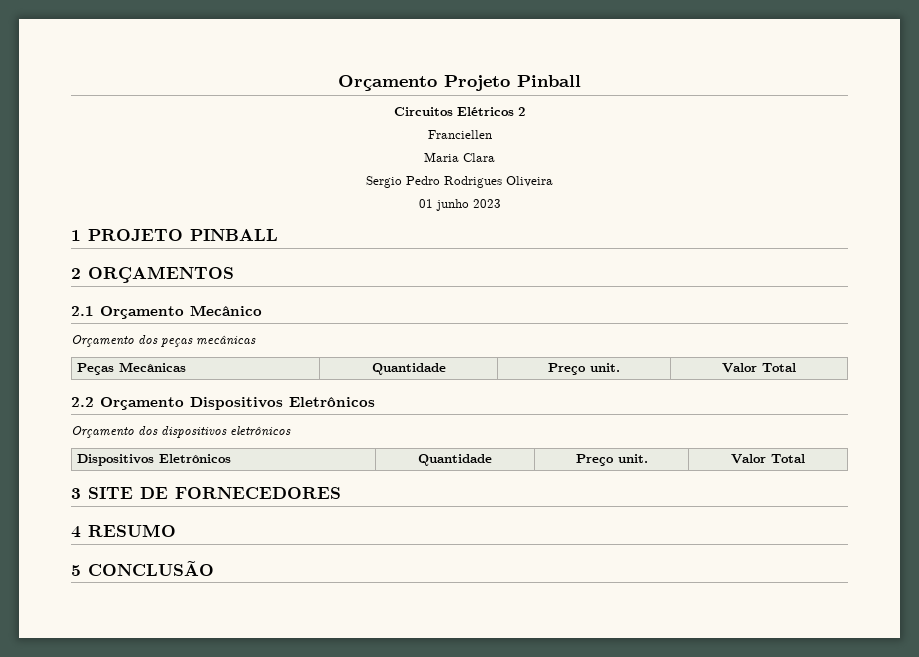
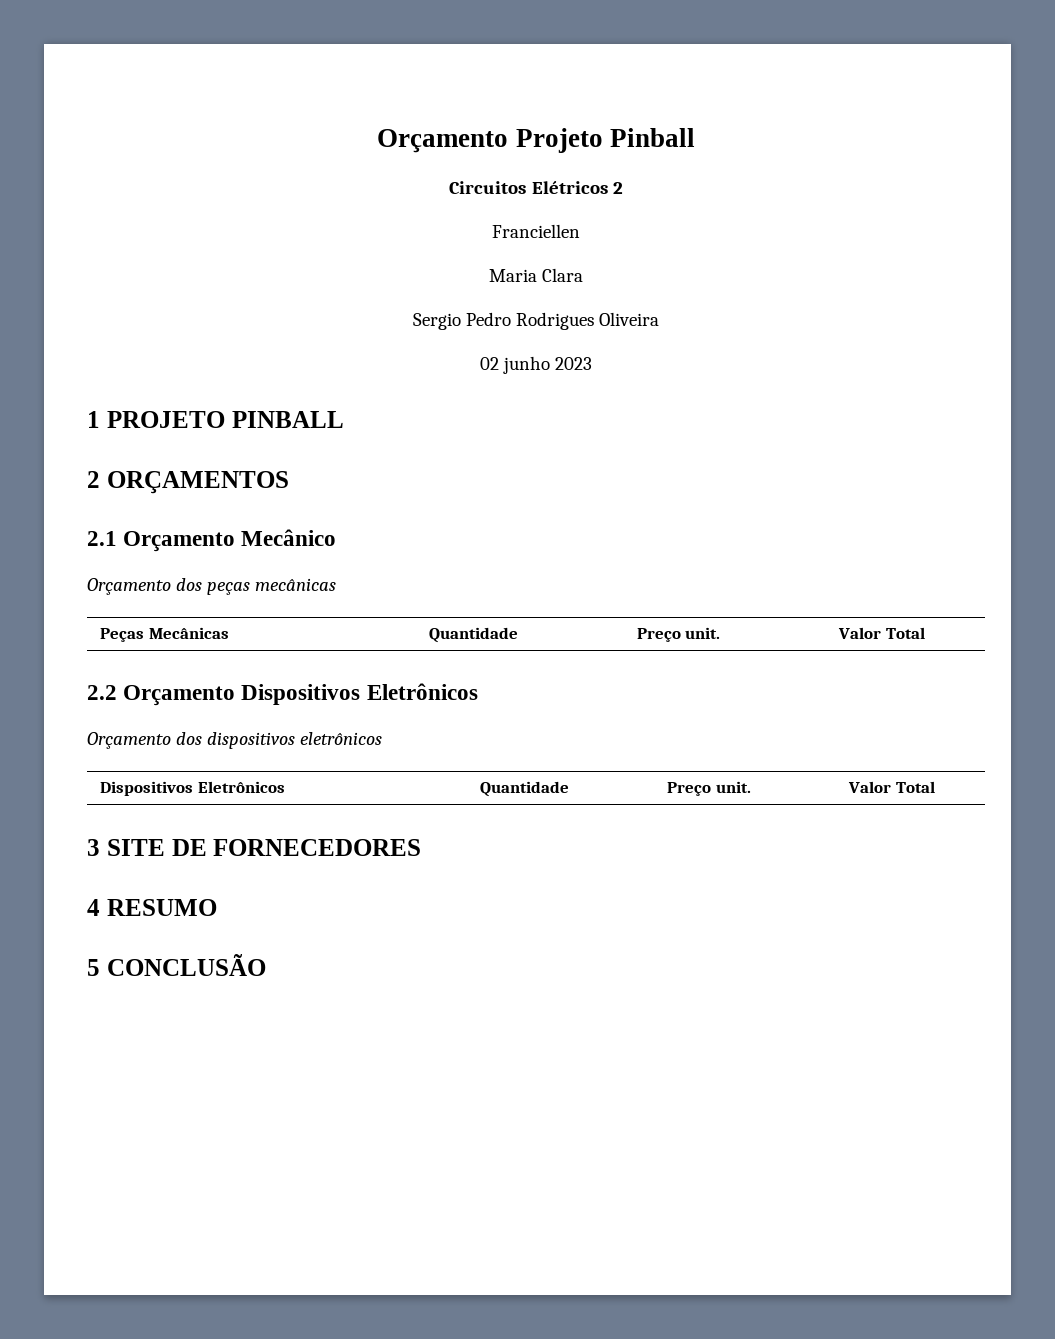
[418,199,433,208] 01 -> [479,357,499,370] 02

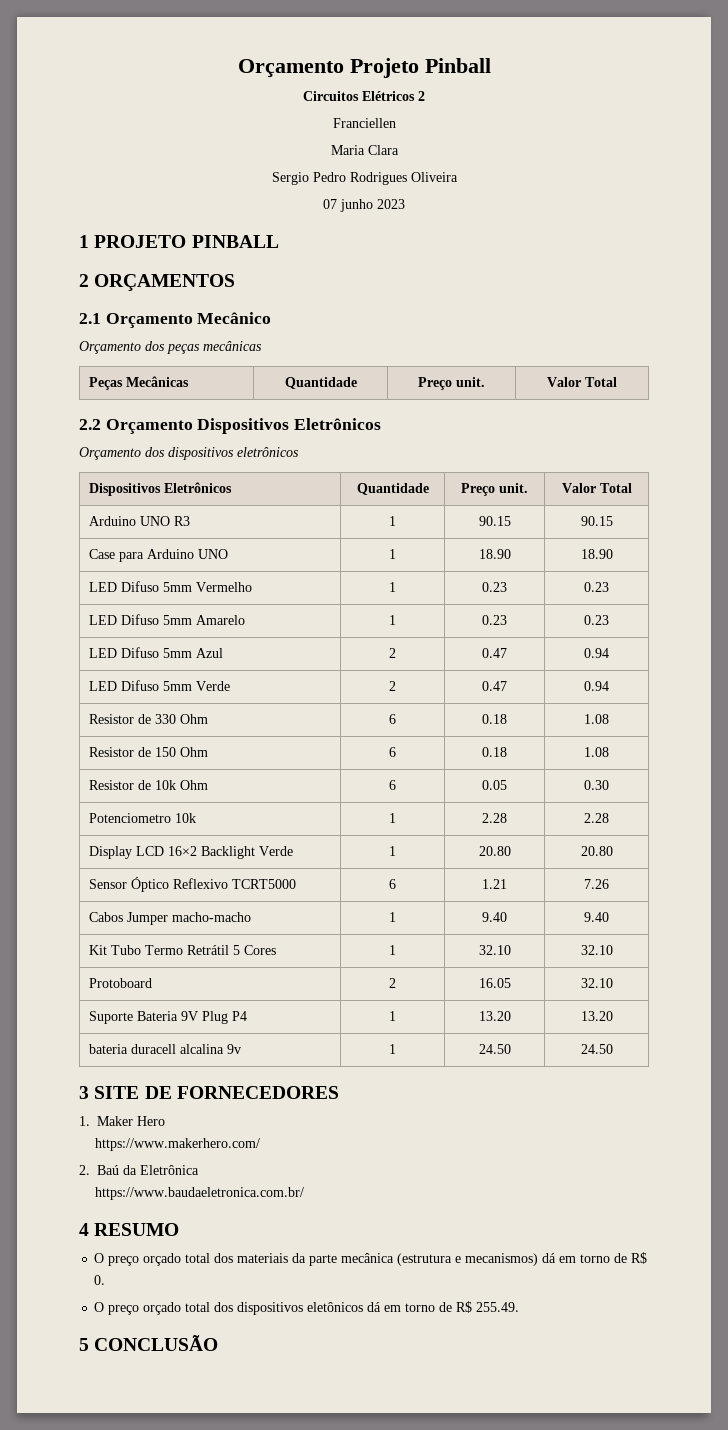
[479,357,499,370] 02 -> [323,199,337,209] 07
[87,839,422,856] [87,899,217,916] // 3 SITE DE FORNECEDORES // 4 RESUMO -> [88,516,190,526] [389,516,397,526] [478,516,511,526] [580,516,613,526] [88,549,228,562] [389,549,397,559] [478,549,511,559] [580,549,613,559] [88,581,252,592] [389,582,397,592] [482,582,508,592] [584,582,609,592] [88,614,245,625] [389,615,397,625] [482,615,508,625] [584,615,609,625] [88,647,223,658] [389,648,397,658] [482,648,508,658] [584,648,609,658] [88,680,230,691] [389,681,397,691] [482,681,508,691] [584,681,609,691] [88,714,208,724] [389,714,397,724] [482,714,508,724] [584,714,609,724] [88,747,208,757] [389,747,397,757] [482,747,508,757] [584,747,609,757] [88,780,208,790] [389,780,397,790] [482,780,508,790] [584,780,609,790] [88,813,196,823] [389,813,397,823] [482,813,508,823] [584,813,609,823] [88,846,293,859] [389,846,397,856] [478,846,511,856] [580,846,613,856] [88,877,296,892] [389,879,397,889] [482,879,508,889] [584,879,609,889] [88,912,251,925] [389,912,397,922] [482,912,508,922] [584,912,609,922] [88,945,276,955] [389,945,397,955] [478,945,511,955] [580,945,613,955] [88,978,152,988] [389,978,397,988] [478,978,511,988] [580,978,613,988] [88,1011,247,1024] [389,1011,397,1021] [478,1011,511,1021] [580,1011,613,1021] [88,1044,241,1054] [389,1044,397,1054] [478,1044,511,1054] [580,1044,613,1054] [79,1086,339,1099] [79,1116,165,1126] [94,1138,260,1151] [79,1165,199,1175] [94,1187,304,1200] [79,1223,180,1236] [94,1252,648,1266] [94,1275,106,1285] [94,1301,520,1315] // Arduino UNO R3 | 1 | 90.15 | 90.15 // Case para Arduino UNO | 1 | 18.90 | 18.90 // LED Difuso 5mm Vermelho | 1 | 0.23 | 0.23 // LED Difuso 5mm Amarelo | 1 | 0.23 | 0.23 // LED Difuso 5mm Azul | 2 | 0.47 | 0.94 // LED Difuso 5mm Verde | 2 | 0.47 | 0.94 // Resistor de 330 Ohm | 6 | 0.18 | 1.08 // Resistor de 150 Ohm | 6 | 0.18 | 1.08 // Resistor de 10k Ohm | 6 | 0.05 | 0.30 // Potenciometro 10k | 1 | 2.28 | 2.28 // Display LCD 16×2 Backlight Verde | 1 | 20.80 | 20.80 // Sensor Óptico Reflexivo TCRT5000 | 6 | 1.21 | 7.26 // Cabos Jumper macho-macho | 1 | 9.40 | 9.40 // Kit Tubo Termo Retrátil 5 Cores | 1 | 32.10 | 32.10 // Protoboard | 2 | 16.05 | 32.10 // Suporte Bateria 9V Plug P4 | 1 | 13.20 | 13.20 // bateria duracell alcalina 9v | 1 | 24.50 | 24.50 // 3 SITE DE FORNECEDORES // 1. Maker Hero // https://www.makerhero.com/ // 2. Baú da Eletrônica // https://www.baudaeletronica.com.br/ // 4 RESUMO // O preço orçado total dos materiais da parte mecânica (estrutura e mecanismos) dá em torno de R$ 0. // O preço orçado total dos dispositivos eletônicos dá em torno de R$ 255.49.

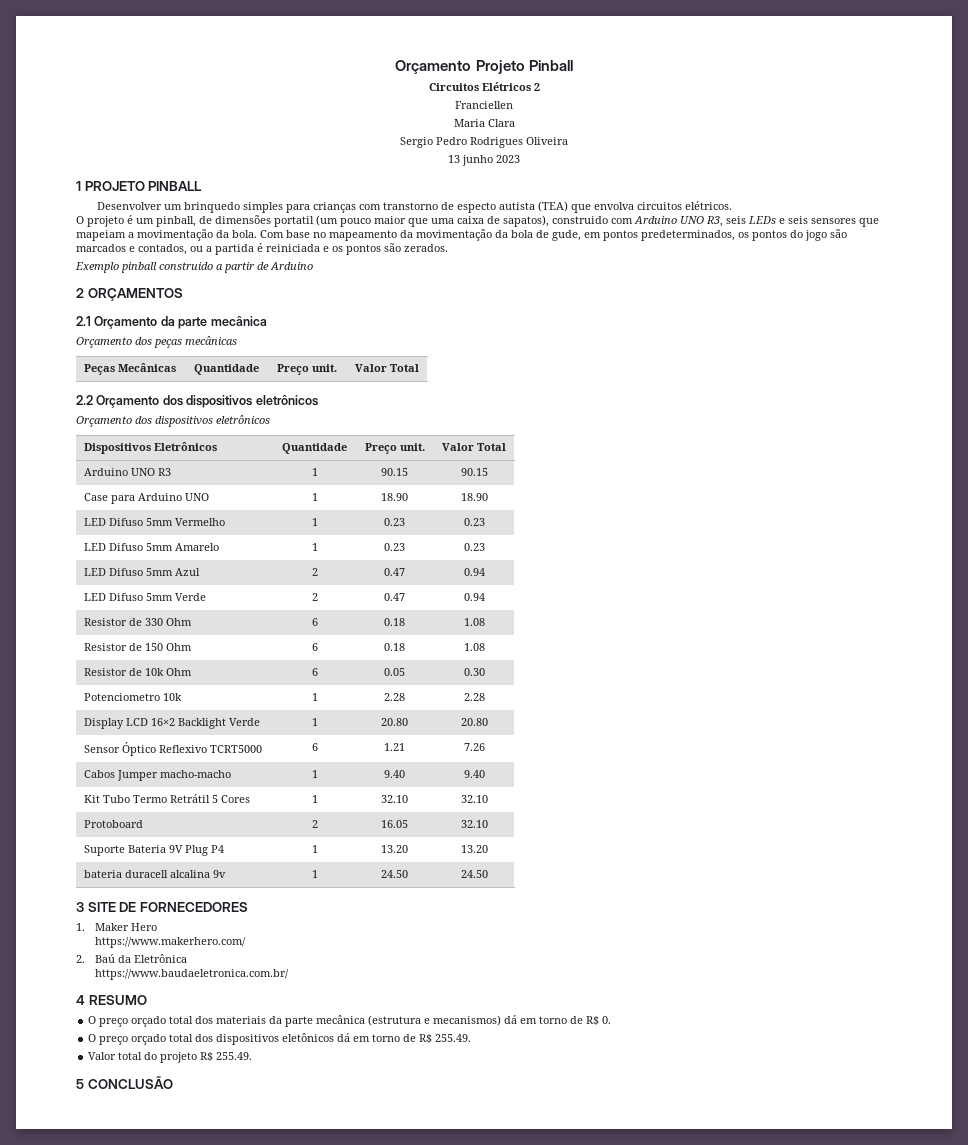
[323,199,337,209] 07 -> [448,155,460,163] 13
(279, 241) none -> [97,201,733,213] [76,215,879,227] [76,229,847,241] [76,243,448,255] [75,262,313,273] // Desenvolver um brinquedo simples para crianças com transtorno de especto autista (TEA) que envolva circuitos elétricos. // O projeto é um pinball, de dimensões portatil (um pouco maior que uma caixa de sapatos), construido com Arduino UNO R3, seis LEDs e seis sensores que mapeiam a movimentação da bola. Com base no mapeamento da movimentação da bola de gude, em pontos predeterminados, os pontos do jogo são marcados e contados, ou a partida é reiniciada e os pontos são zerados. // Exemplo pinball construido a partir de Arduino
[197,312,272,324] Mecânico -> [160,316,267,329] da parte mecânica
[197,418,382,434] Dispositivos Eletrônicos -> [162,395,318,408] dos dispositivos eletrônicos
(520, 1307) none -> [88,1052,253,1063] // Valor total do projeto R$ 255.49.

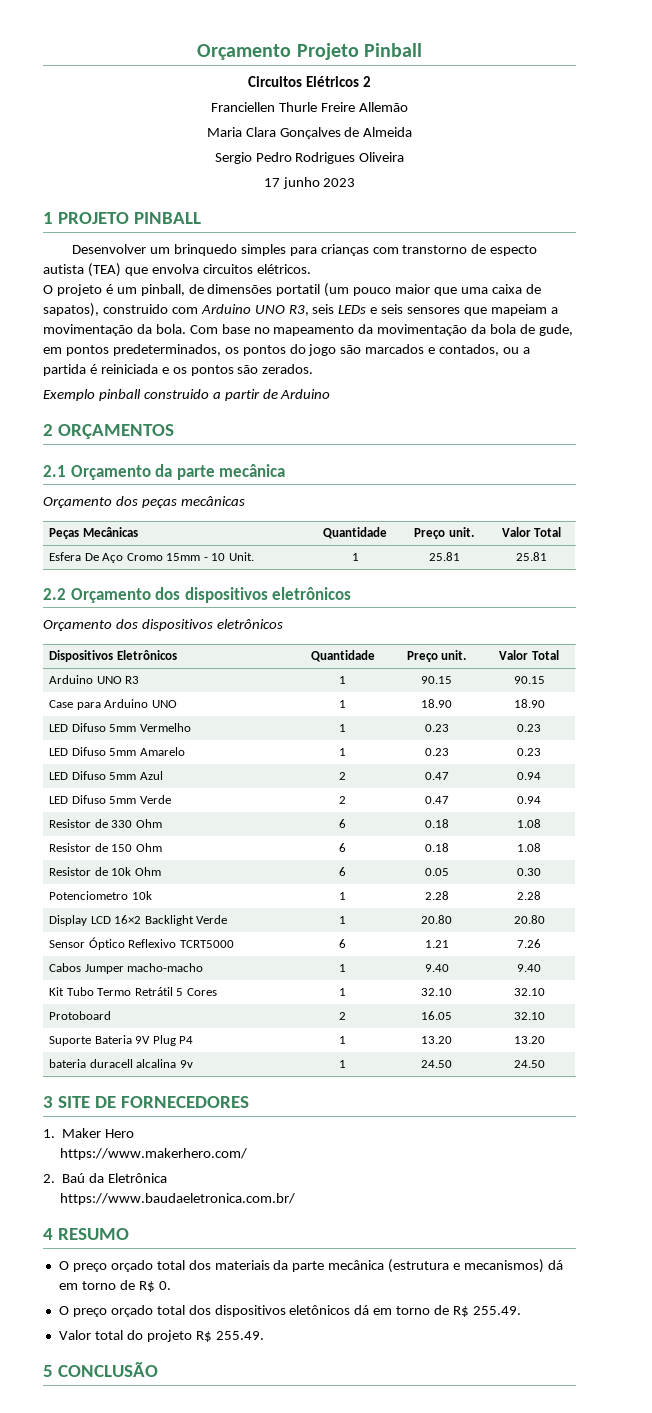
(513, 105) none -> [279,102,408,112] Thurle Freire Allemão
(515, 123) none -> [279,127,413,139] Gonçalves de Almeida
[448,155,460,163] 13 -> [263,178,280,187] 17
(419, 368) none -> [49,552,254,563] [351,553,359,561] [428,552,460,561] [516,552,547,561] // Esfera De Aço Cromo 15mm - 10 Unit. | 1 | 25.81 | 25.81

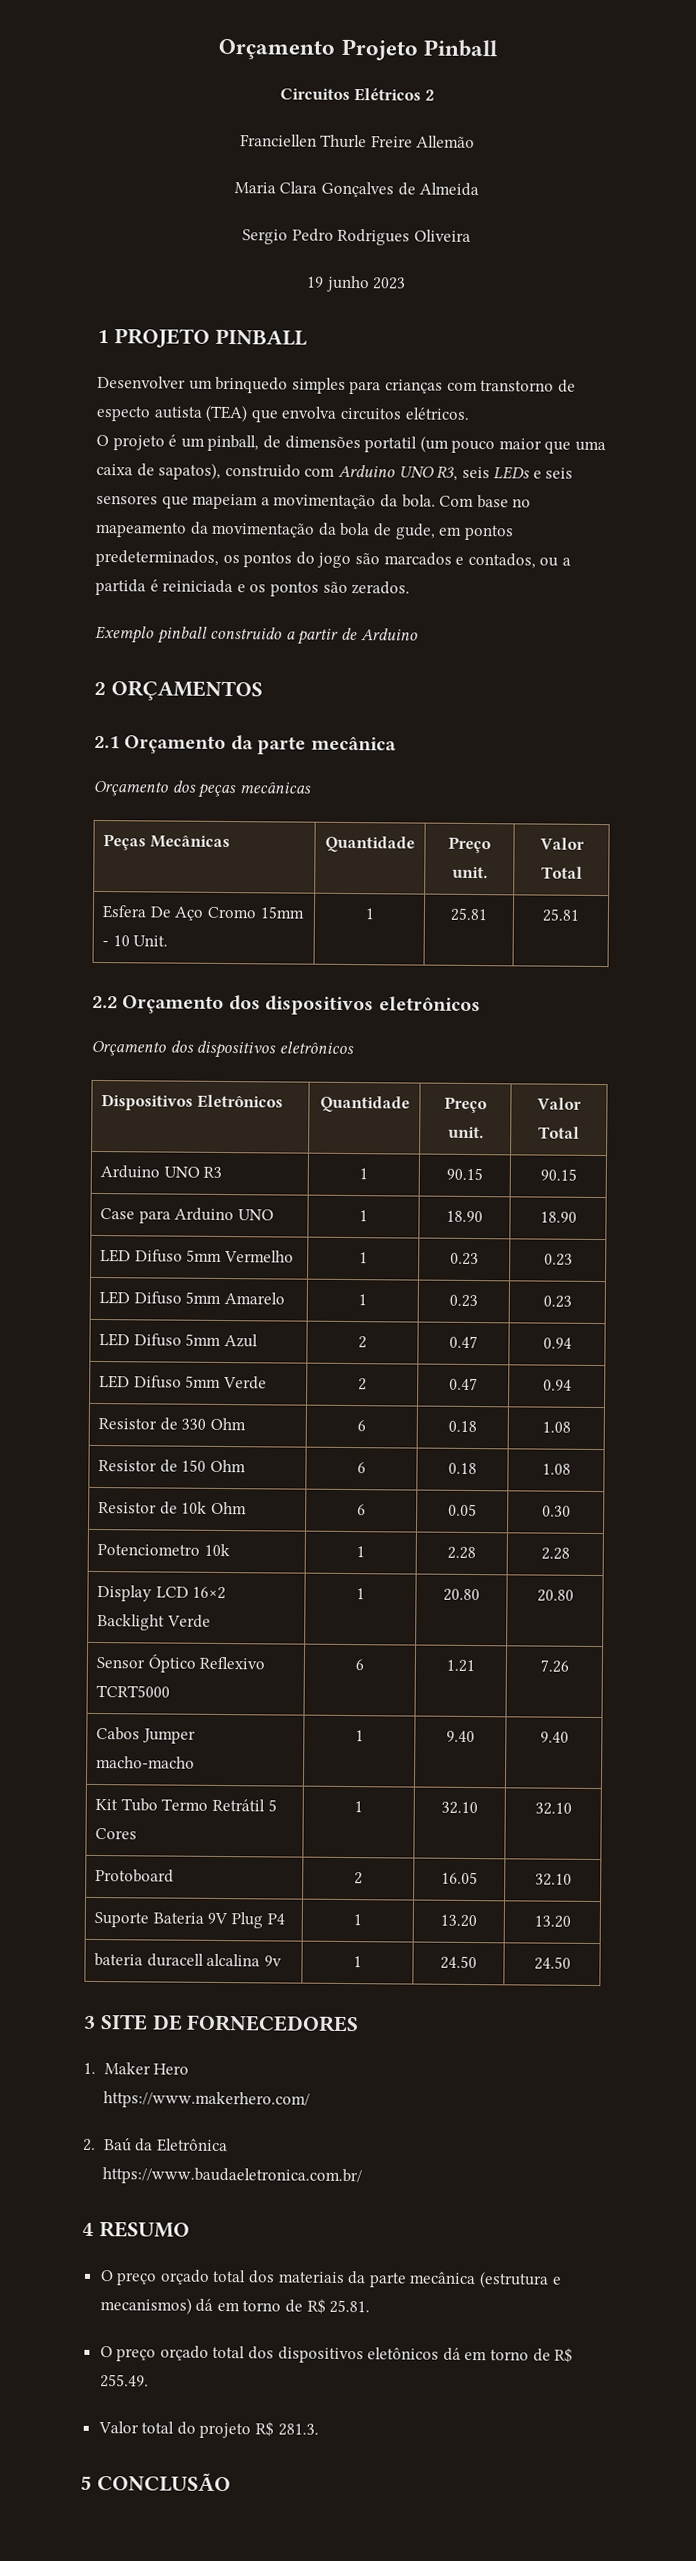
[263,178,280,187] 17 -> [305,276,324,288] 19
[158,1281,171,1290] 0. -> [329,2299,371,2314] 25.81.
[215,1331,264,1340] 255.49. -> [277,2423,319,2436] 281.3.

